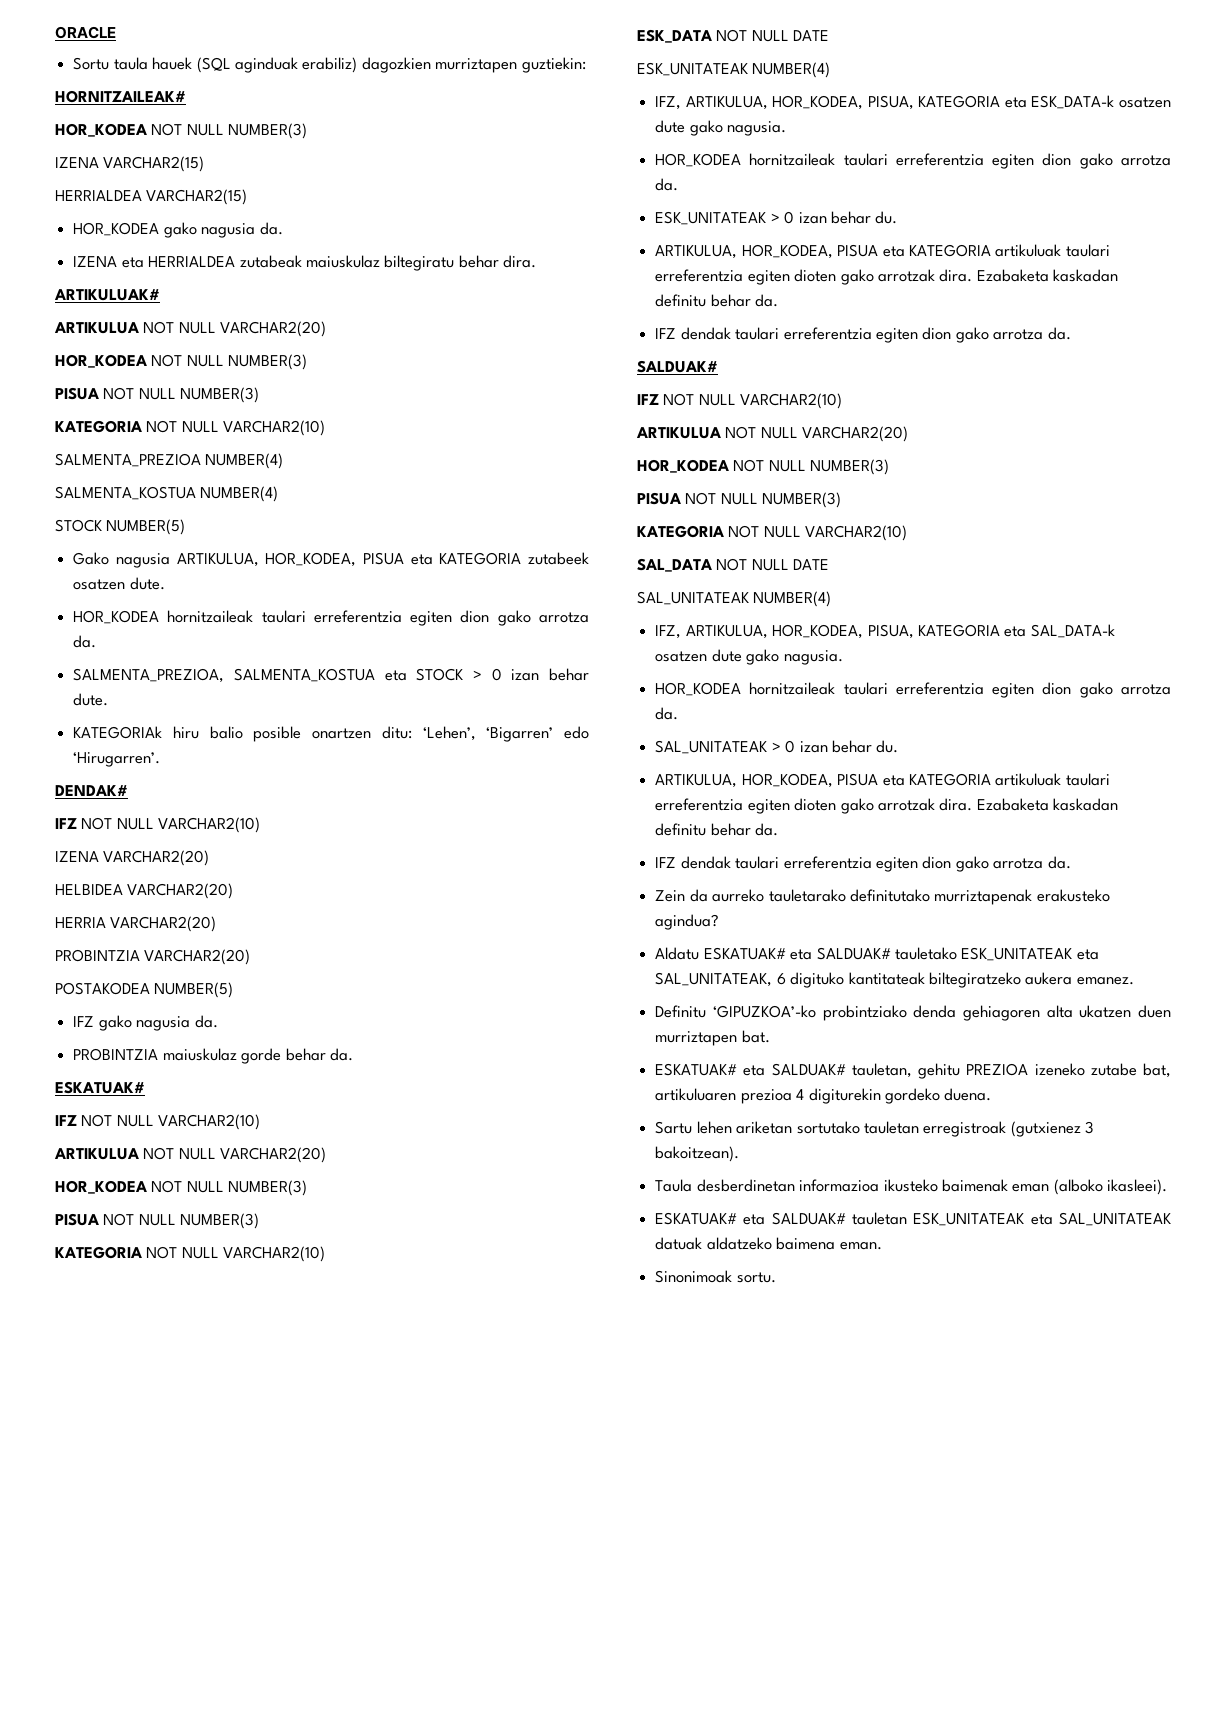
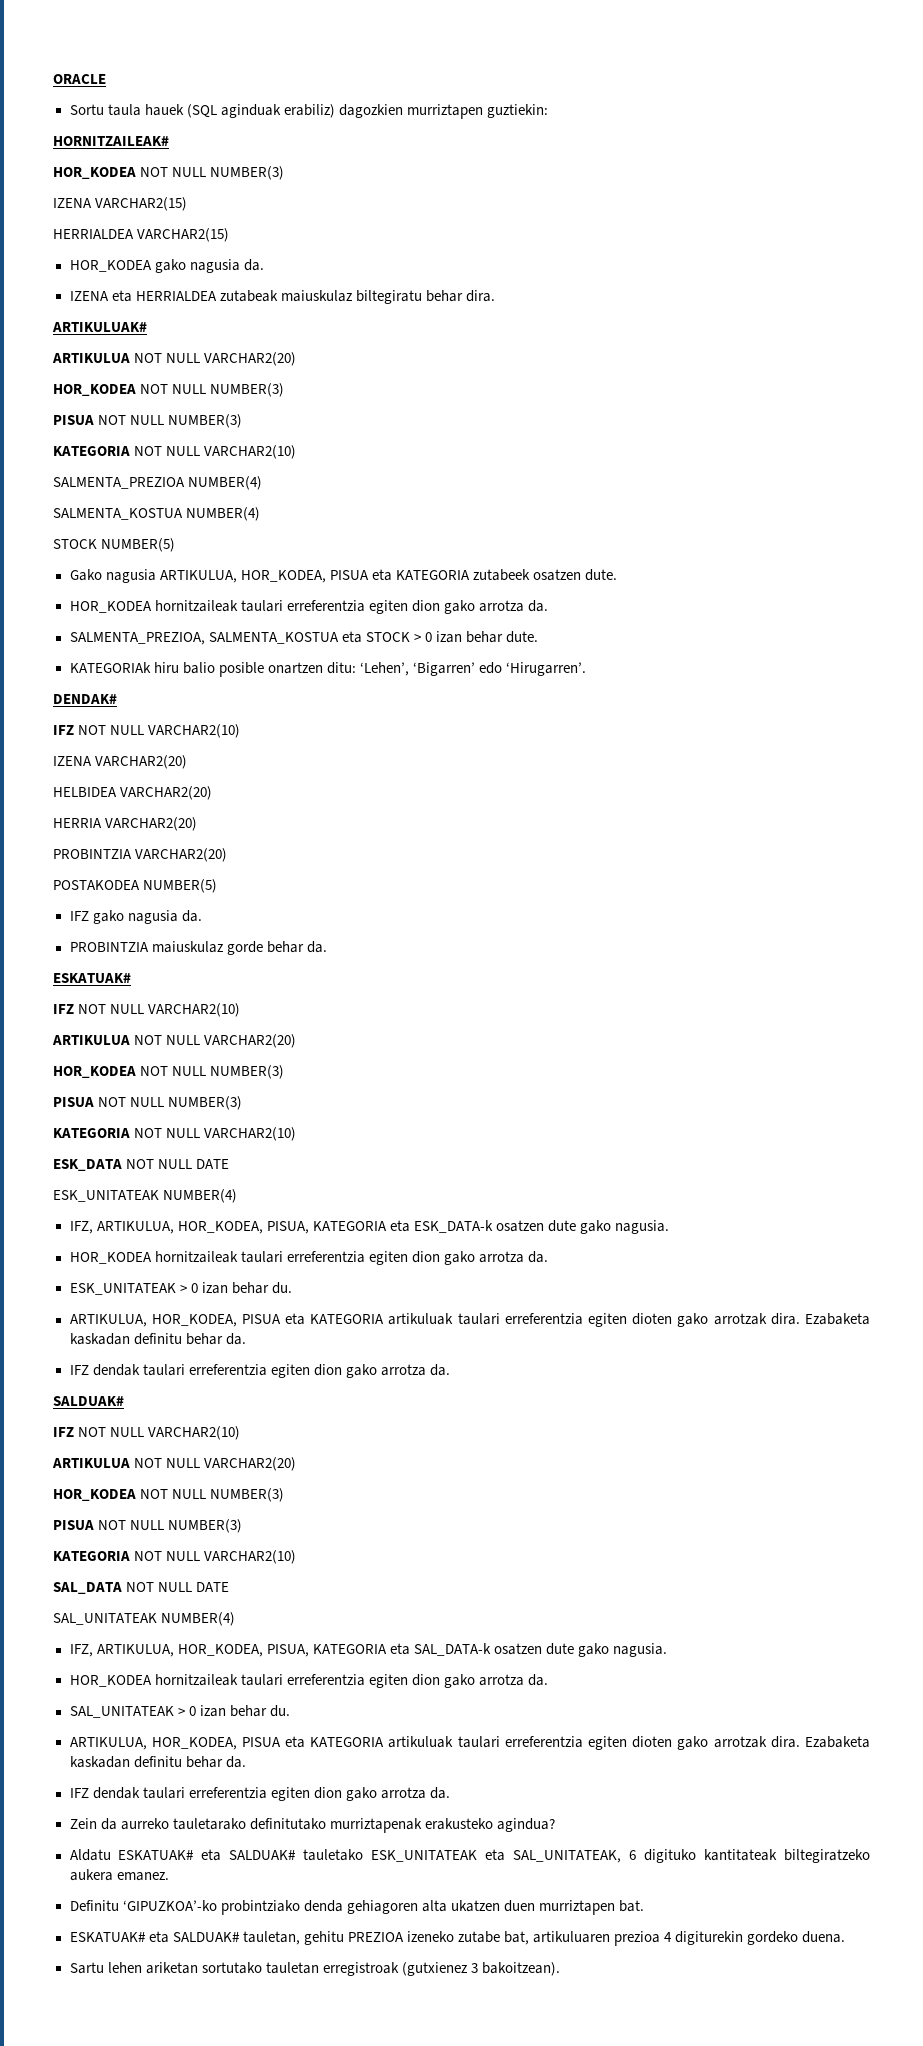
[655,1179,1168,1195] [655,1212,1171,1226] [655,1237,882,1250] [655,1270,776,1283] // Taula desberdinetan informazioa ikusteko baimenak eman (alboko ikasleei). // ESKATUAK# eta SALDUAK# tauletan ESK_UNITATEAK eta SAL_UNITATEAK datuak aldatzeko baimena eman. // Sinonimoak sortu. -> (560, 1969) none

